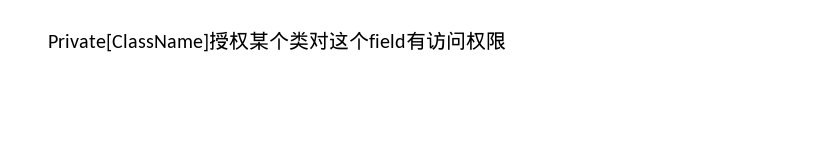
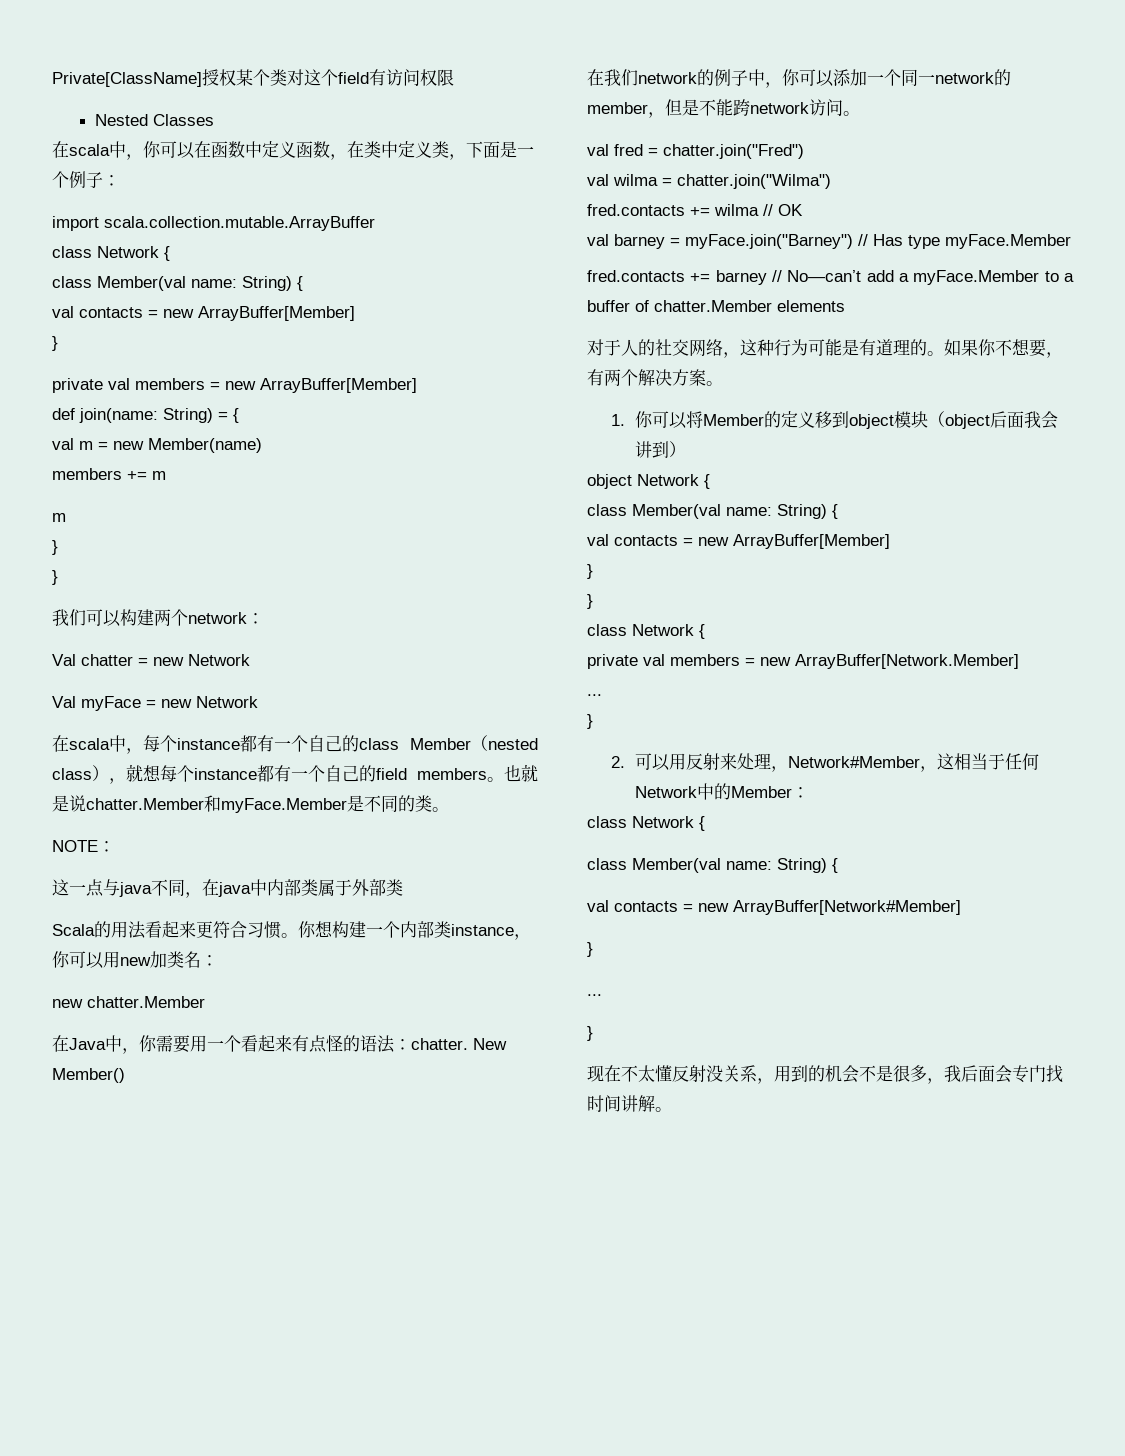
(506, 41) none -> [94,114,214,126] [52,141,534,160] [52,171,120,188] [52,216,375,231] [52,246,170,261] [52,276,303,291] [52,306,355,321] [52,336,58,351] [52,378,417,393] [52,408,239,423] [52,438,262,453] [52,468,166,480] [52,513,66,522] [52,540,58,555] [52,570,58,585] [52,609,264,627] [52,654,250,666] [52,696,258,711] [52,735,538,754] [52,764,538,784] [52,795,449,813] [52,840,115,852] [52,879,403,898] [52,921,531,940] [52,951,218,969] [52,996,205,1008] [52,1035,507,1054] [52,1068,125,1083] [587,69,1011,88] [587,99,860,118] [587,144,804,159] [587,174,831,189] [587,204,803,216] [587,234,1071,249] [587,270,1074,285] [587,300,845,312] [587,339,1063,358] [587,369,723,386] [611,411,1059,429] [635,441,687,458] [587,474,710,489] [587,504,838,519] [587,534,890,549] [587,564,593,579] [587,594,593,609] [587,624,705,639] [587,654,1019,669] [587,694,602,696] [587,714,593,729] [611,753,1040,772] [635,783,810,800] [587,816,705,831] [587,858,838,873] [587,900,961,915] [587,942,593,957] [587,994,602,996] [587,1026,593,1041] [587,1065,1063,1084] [587,1095,672,1112] // Nested Classes // 在scala中，你可以在函数中定义函数，在类中定义类，下面是一个例子： // import scala.collection.mutable.ArrayBuffer // class Network { // class Member(val name: String) { // val contacts = new ArrayBuffer[Member] // } // private val members = new ArrayBuffer[Member] // def join(name: String) = { // val m = new Member(name) // members += m // m // } // } // 我们可以构建两个network： // Val chatter = new Network // Val myFace = new Network // 在scala中，每个instance都有一个自己的class Member（nested class），就想每个instance都有一个自己的field members。也就是说chatter.Member和myFace.Member是不同的类。 // NOTE： // 这一点与java不同，在java中内部类属于外部类 // Scala的用法看起来更符合习惯。你想构建一个内部类instance，你可以用new加类名： // new chatter.Member // 在Java中，你需要用一个看起来有点怪的语法：chatter. New Member() // 在我们network的例子中，你可以添加一个同一network的member，但是不能跨network访问。 // val fred = chatter.join("Fred") // val wilma = chatter.join("Wilma") // fred.contacts += wilma // OK // val barney = myFace.join("Barney") // Has type myFace.Member // fred.contacts += barney // No—can’t add a myFace.Member to a buffer of chatter.Member elements // 对于人的社交网络，这种行为可能是有道理的。如果你不想要，有两个解决方案。 // 1.你可以将Member的定义移到object模块（object后面我会讲到） // object Network { // class Member(val name: String) { // val contacts = new ArrayBuffer[Member] // } // } // class Network { // private val members = new ArrayBuffer[Network.Member] // ... // } // 2.可以用反射来处理，Network#Member，这相当于任何Network中的Member： // class Network { // class Member(val name: String) { // val contacts = new ArrayBuffer[Network#Member] // } // ... // } // 现在不太懂反射没关系，用到的机会不是很多，我后面会专门找时间讲解。

